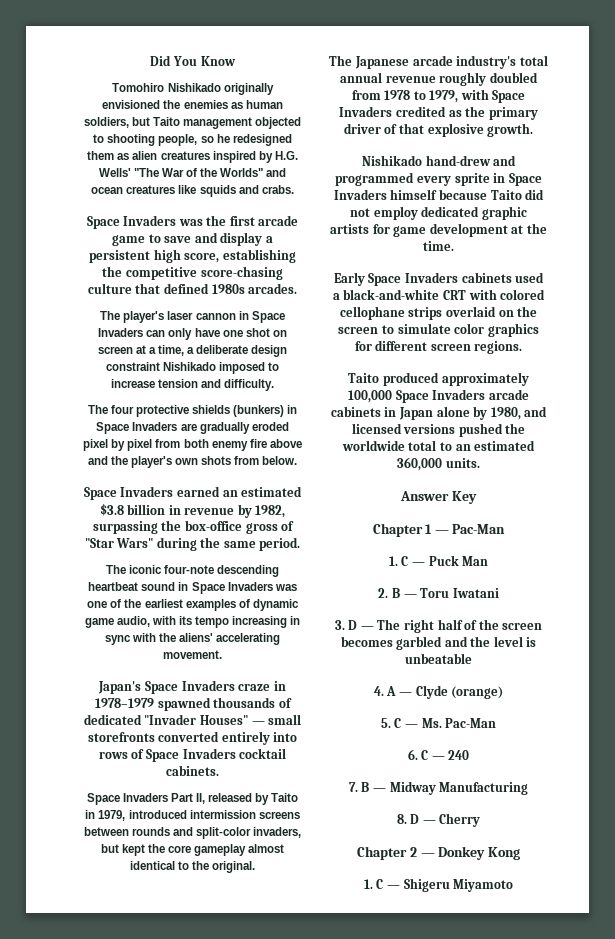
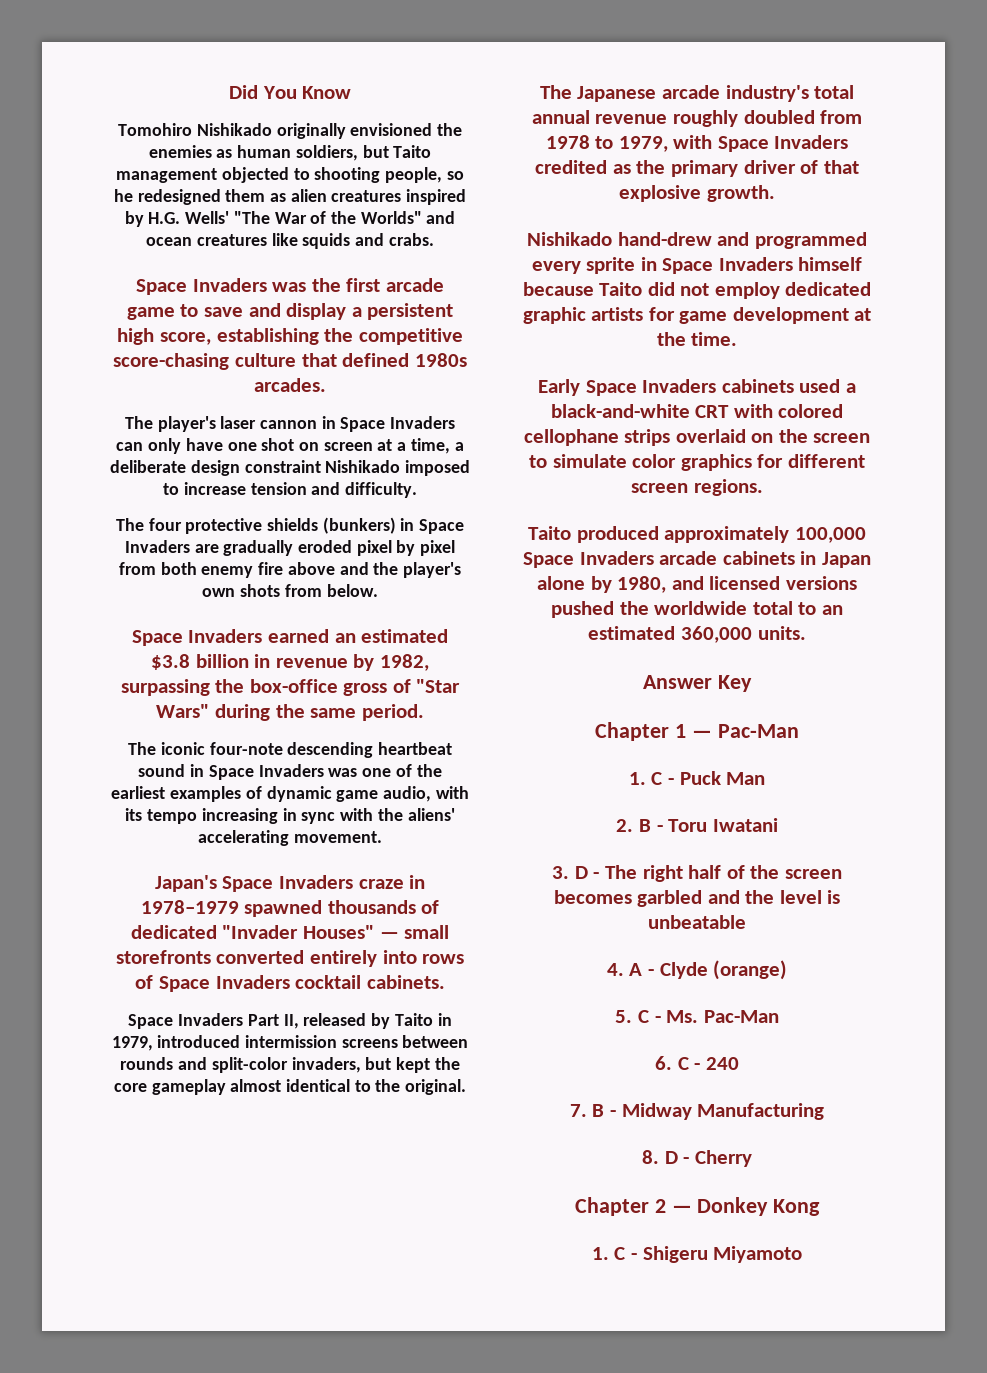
[412,562,425,566] — -> [668,778,674,785] -
[403,594,417,598] — -> [656,825,663,832] -
[360,626,374,630] — -> [593,872,600,879] -
[399,692,412,696] — -> [648,969,654,976] -
[405,724,418,728] — -> [654,1016,661,1023] -
[431,756,445,760] — -> [694,1063,701,1070] -
[373,788,386,792] — -> [610,1110,616,1117] -
[422,820,436,824] — -> [683,1157,690,1164] -
[387,885,400,889] — -> [631,1253,637,1260] -

